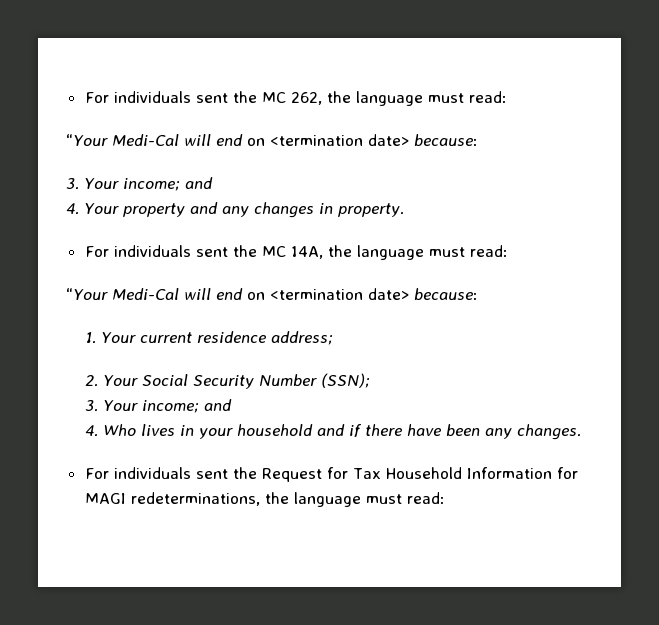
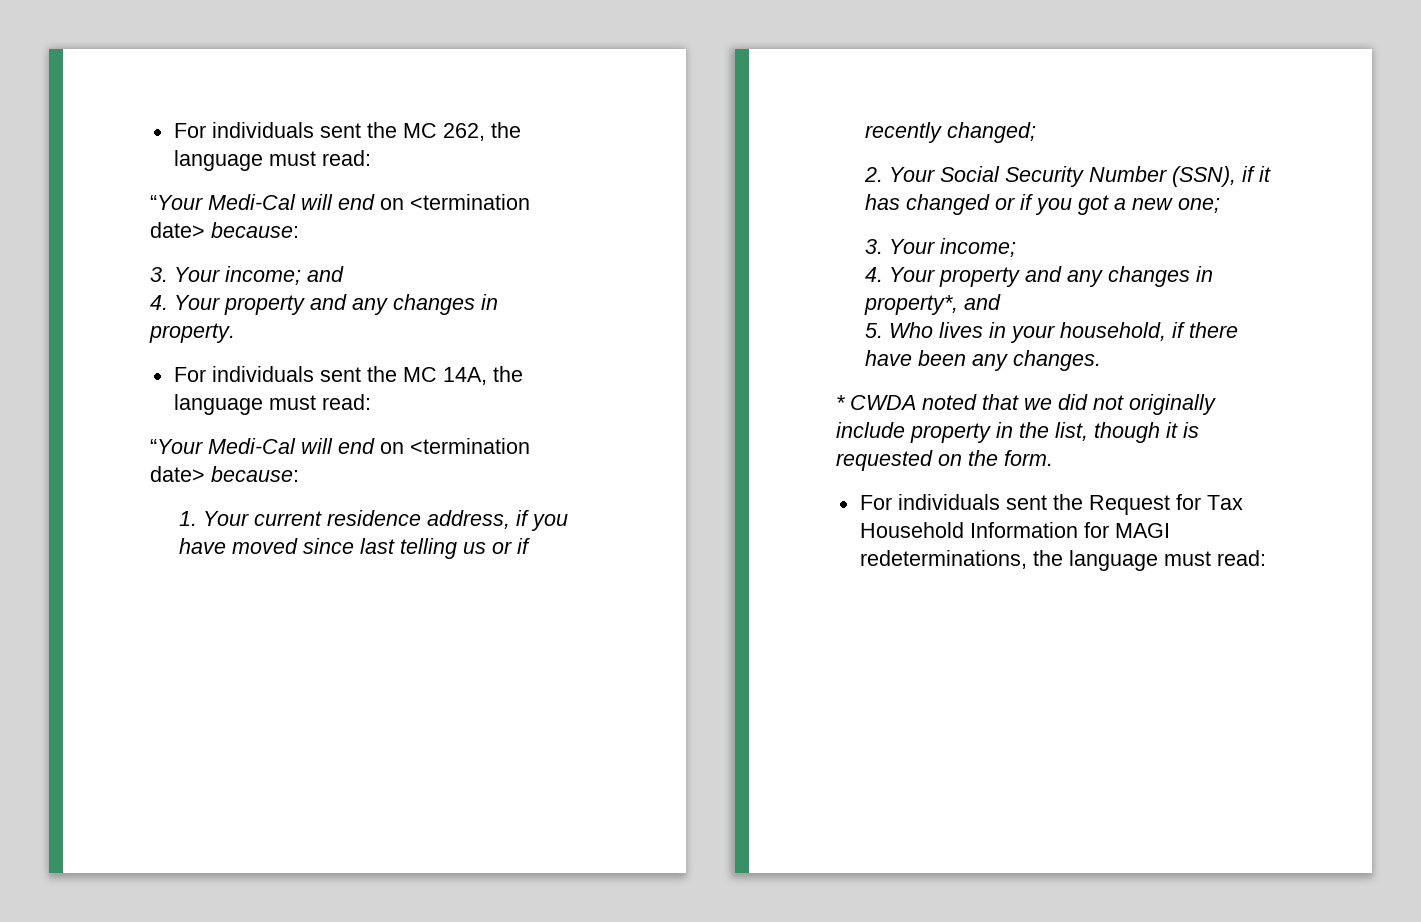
[271,331,334,345] address; -> [427,510,569,531] [179,538,531,559] [865,122,1037,143] address, if you have moved since last telling us or if recently changed;
[321,373,371,388] [85,399,233,413] [85,425,99,437] (SSN); // 3. Your income; and // 4. -> [1172,166,1272,187] [865,194,1221,215] [865,238,1017,257] [865,266,1214,287] [864,294,1002,315] [865,323,884,338] (SSN), if it has changed or if you got a new one; // 3. Your income; // 4. Your property and any changes in property*, and // 5.
[237,424,346,436] household and -> [1060,322,1167,341] household,
(582, 432) none -> [836,394,1216,415] [836,422,1199,443] [836,450,1053,471] // * CWDA noted that we did not originally include property in the list, though it is requested on the form.

